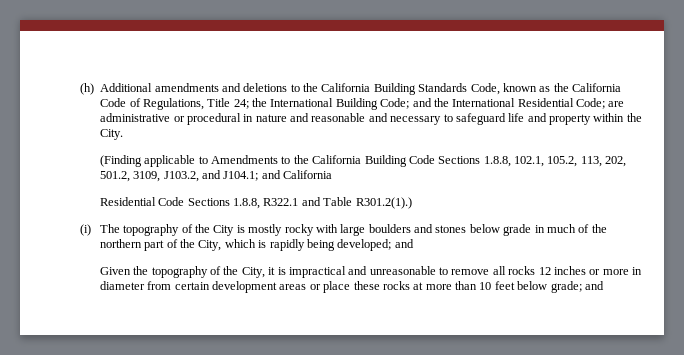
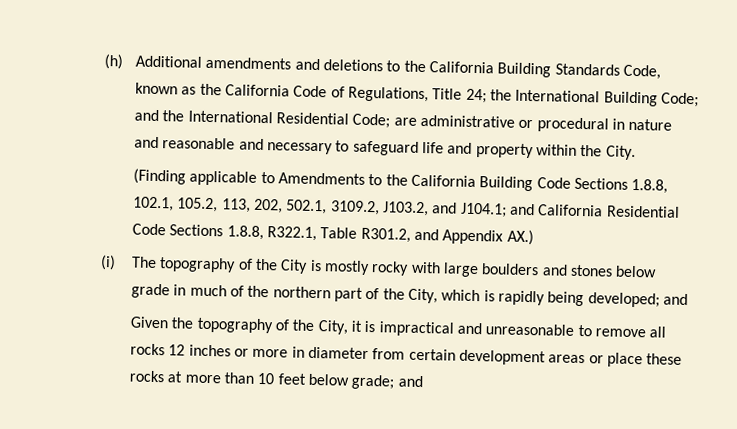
[99,171,161,182] 501.2, 3109, -> [286,199,380,216] 502.1, 3109.2,
(333, 174) // -> (604, 210) none
[263,197,412,209] R322.1 and Table R301.2(1).) -> [267,226,534,246] R322.1, Table R301.2, and Appendix AX.)

